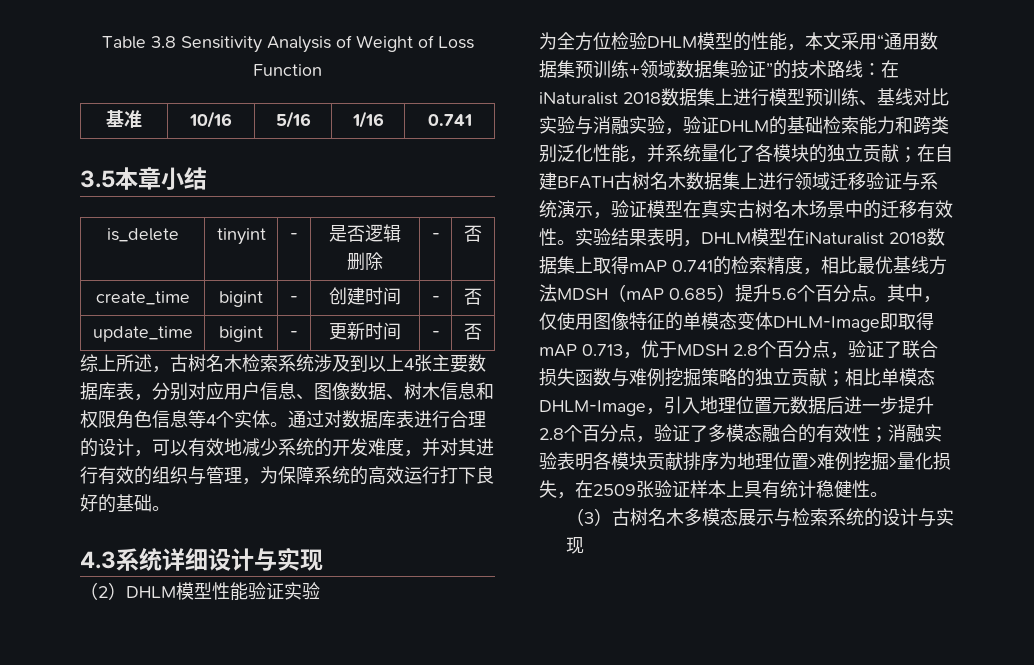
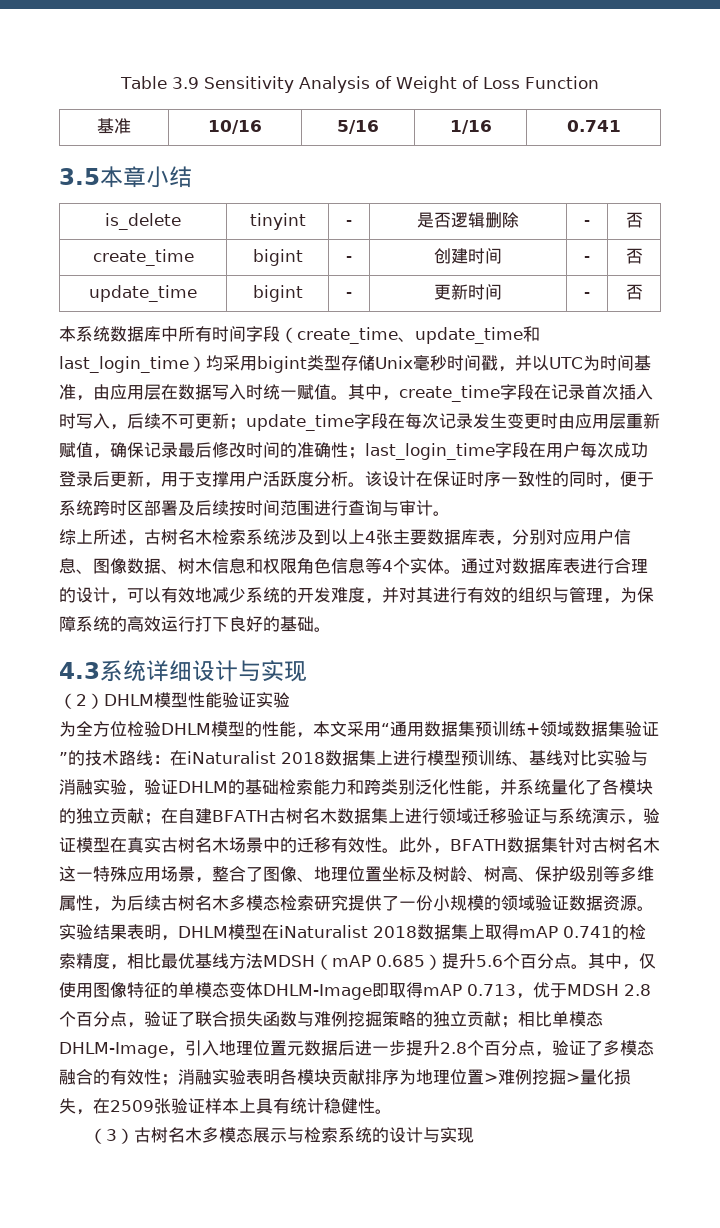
[150,36,176,48] 3.8 -> [172,77,199,89] 3.9
(482, 331) none -> [59,326,540,344] [59,354,651,373] [59,384,653,402] [59,413,660,431] [59,442,648,460] [59,471,654,488] [59,500,450,516] // 本系统数据库中所有时间字段（create_time、update_time和last_login_time）均采用bigint类型存储Unix毫秒时间戳，并以UTC为时间基准，由应用层在数据写入时统一赋值。其中，create_time字段在记录首次插入时写入，后续不可更新；update_time字段在每次记录发生变更时由应用层重新赋值，确保记录最后修改时间的准确性；last_login_time字段在用户每次成功登录后更新，用于支撑用户活跃度分析。该设计在保证时序一致性的同时，便于系统跨时区部署及后续按时间范围进行查询与审计。
(575, 242) none -> [399,837,660,854] [59,866,654,883] [59,895,654,912] 此外，BFATH数据集针对古树名木这一特殊应用场景，整合了图像、地理位置坐标及树龄、树高、保护级别等多维属性，为后续古树名木多模态检索研究提供了一份小规模的领域验证数据资源。

